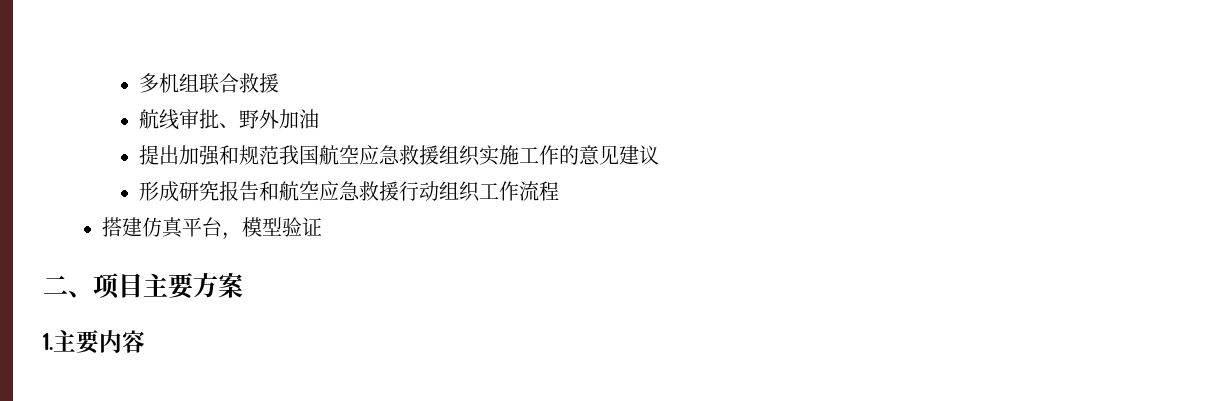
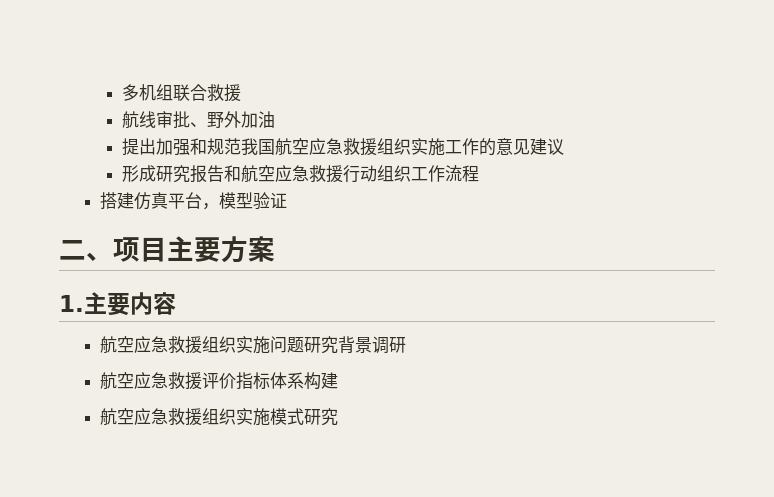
(145, 341) none -> [100,336,407,354] [100,372,339,390] [100,408,339,426] // 航空应急救援组织实施问题研究背景调研 // 航空应急救援评价指标体系构建 // 航空应急救援组织实施模式研究

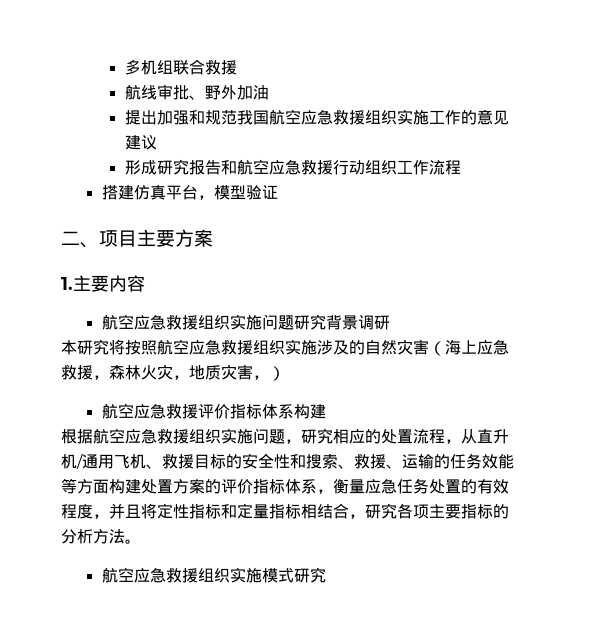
(407, 345) none -> [61,339,509,356] [61,364,285,381] // 本研究将按照航空应急救援组织实施涉及的自然灾害（海上应急救援，森林火灾，地质灾害，）
(339, 380) none -> [61,428,509,444] [61,453,514,469] [61,478,509,494] [61,503,509,519] [61,529,141,544] // 根据航空应急救援组织实施问题，研究相应的处置流程，从直升机/通用飞机、救援目标的安全性和搜索、救援、运输的任务效能等方面构建处置方案的评价指标体系，衡量应急任务处置的有效程度，并且将定性指标和定量指标相结合，研究各项主要指标的分析方法。

